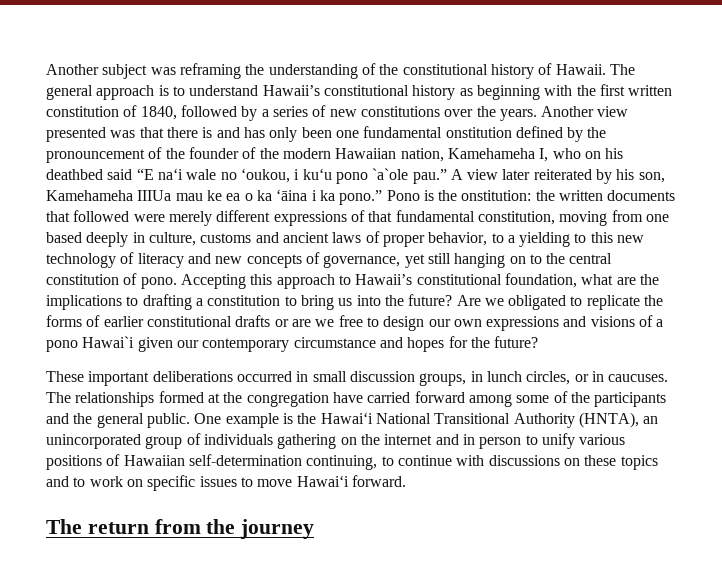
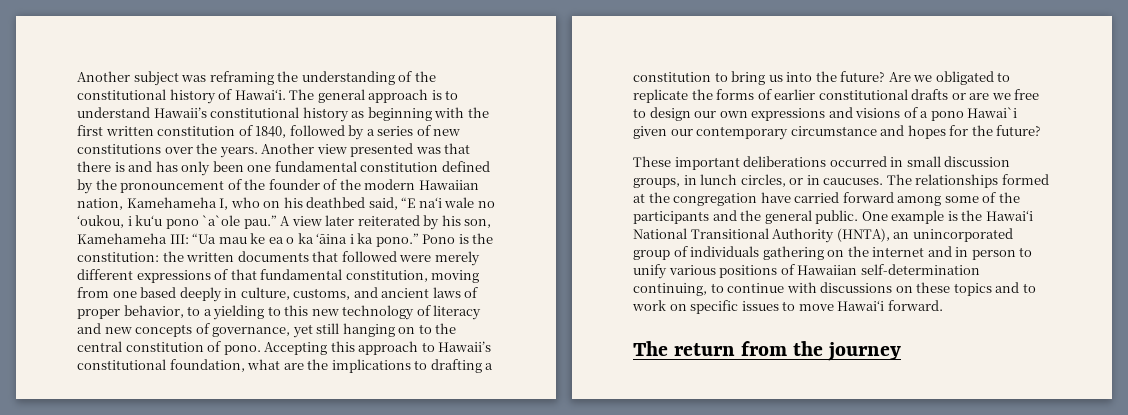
[555,64,606,75] Hawaii. -> [234,89,286,100] Hawaiʻi.
[445,127,512,138] onstitution -> [360,162,439,172] constitution
[107,169,133,180] said -> [368,197,398,210] said,
[137,190,172,201] IIIUa -> [169,233,217,244] III: “Ua
[461,190,532,201] onstitution: -> [77,252,159,262] constitution:
[200,233,252,243] customs -> [293,288,351,300] customs,

